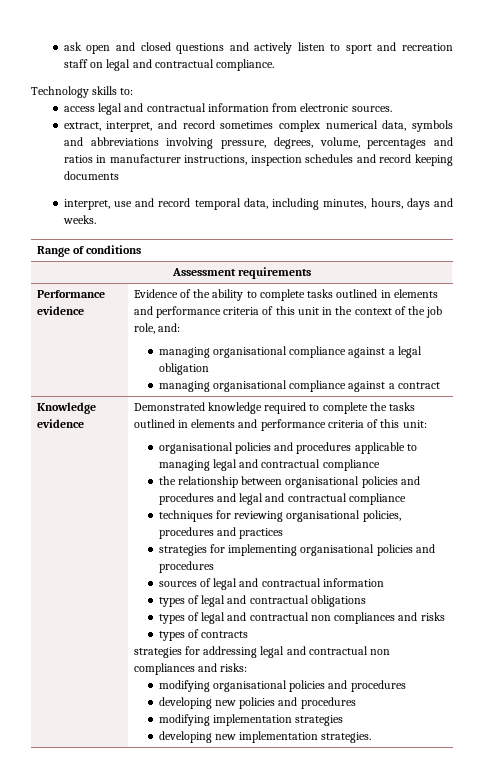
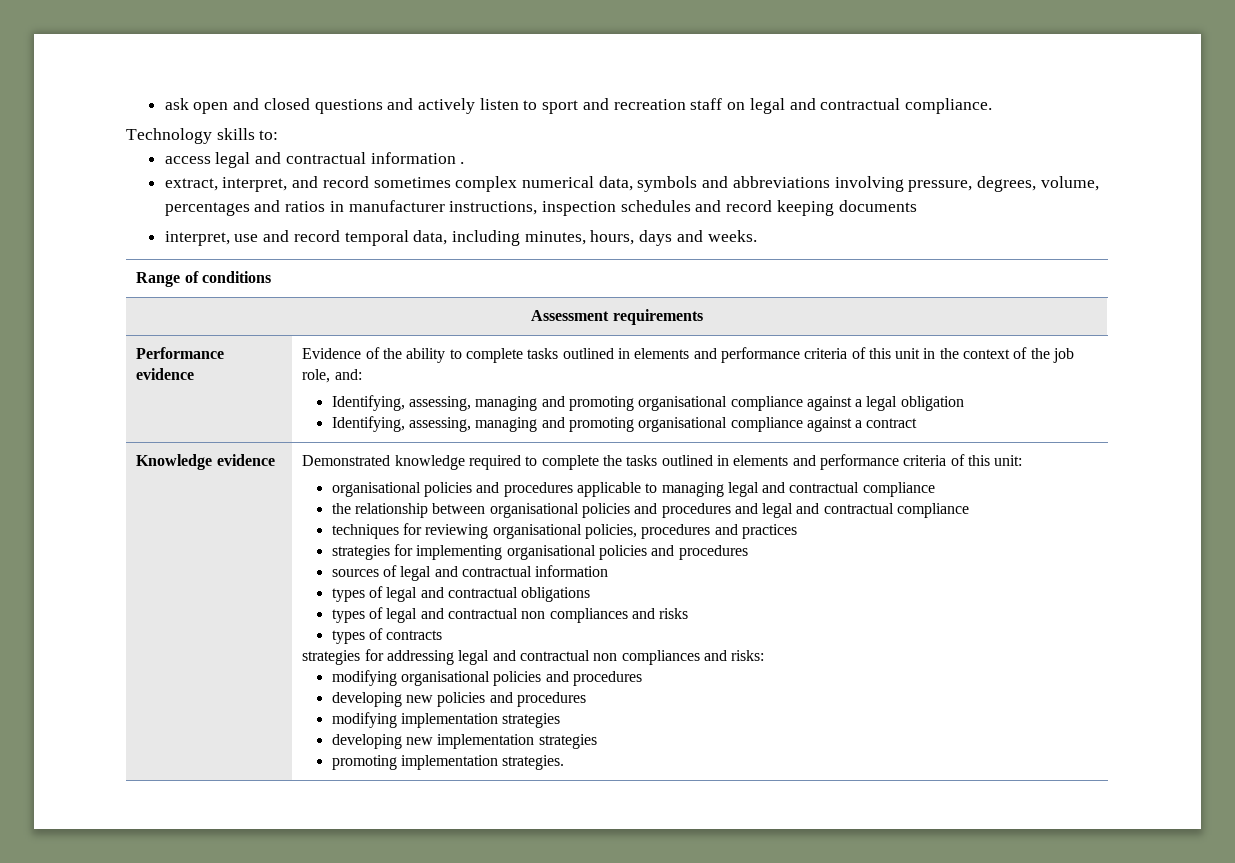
[272,103,392,112] from electronic sources. -> [460,162,465,164] .
[158,347,210,358] managing -> [331,395,634,411] Identifying, assessing, managing and promoting
[158,381,210,392] managing -> [331,416,634,432] Identifying, assessing, managing and promoting
(319, 737) none -> [538,734,597,749] [331,755,498,770] strategies // promoting implementation

